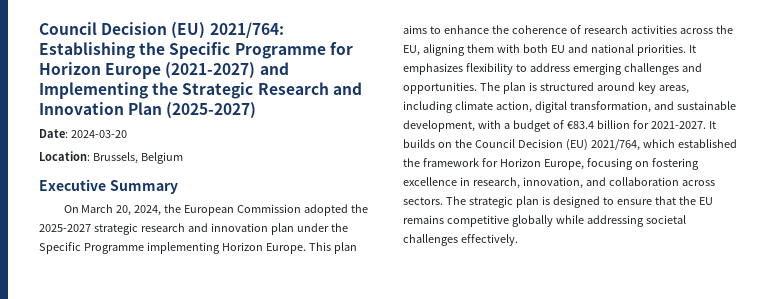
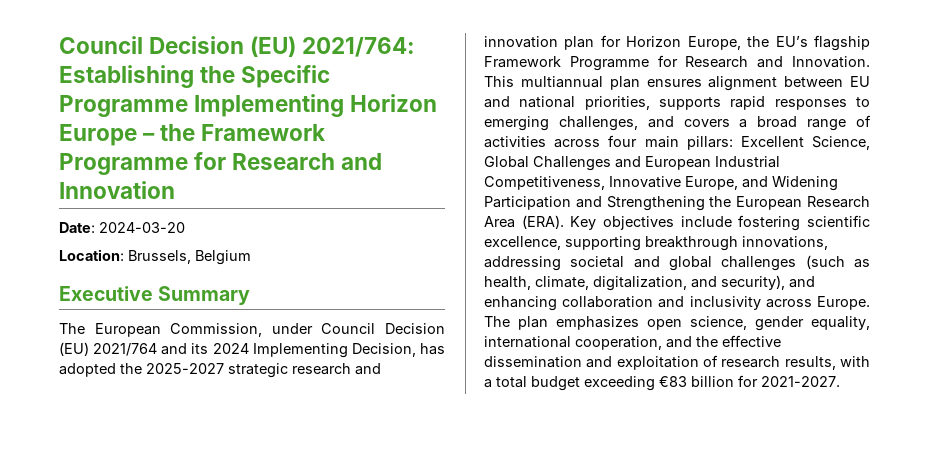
[329,42,353,55] for -> [194,94,345,117] Implementing
[165,62,289,79] [39,82,254,99] (2021-2027) and Implementing the Strategic -> [143,124,326,141] [59,152,227,175] – the Framework Programme for
[128,102,257,119] Plan (2025-2027) -> (175, 190) none
[63,204,302,216] On March 20, 2024, the European Commission -> [59,323,445,337] [59,342,445,358] The European Commission, under Council Decision (EU) 2021/764 and its 2024 Implementing Decision, has
[296,223,348,232] [39,242,357,254] [403,25,733,34] [403,44,696,56] [403,63,702,75] [403,82,689,94] [403,101,736,113] [403,120,716,132] [403,139,737,151] [403,158,699,170] [403,177,715,189] [403,196,713,208] [403,215,686,227] [403,234,518,246] under the Specific Programme implementing Horizon Europe. This plan aims to enhance the coherence of research activities across the EU, aligning them with both EU and national priorities. It emphasizes flexibility to address emerging challenges and opportunities. The plan is structured around key areas, including climate action, digital transformation, and sustainable development, with a budget of €83.4 billion for 2021-2027. It builds on the Council Decision (EU) 2021/764, which established the framework for Horizon Europe, focusing on fostering excellence in research, innovation, and collaboration across sectors. The strategic plan is designed to ensure that the EU remains competitive globally while addressing societal challenges effectively. -> [600,35,870,51] [484,55,870,71] [484,76,870,91] [484,96,870,110] [484,115,871,131] [484,135,870,150] [484,156,780,171] [484,176,838,191] [484,196,870,211] [484,215,870,231] [484,236,828,251] [484,255,870,271] [484,275,815,291] [484,296,870,311] [484,316,870,331] [484,335,781,350] [484,355,870,370] [484,375,840,391] for Horizon Europe, the EU’s flagship Framework Programme for Research and Innovation. This multiannual plan ensures alignment between EU and national priorities, supports rapid responses to emerging challenges, and covers a broad range of activities across four main pillars: Excellent Science, Global Challenges and European Industrial Competitiveness, Innovative Europe, and Widening Participation and Strengthening the European Research Area (ERA). Key objectives include fostering scientific excellence, supporting breakthrough innovations, addressing societal and global challenges (such as health, climate, digitalization, and security), and enhancing collaboration and inclusivity across Europe. The plan emphasizes open science, gender equality, international cooperation, and the effective dissemination and exploitation of research results, with a total budget exceeding €83 billion for 2021-2027.

